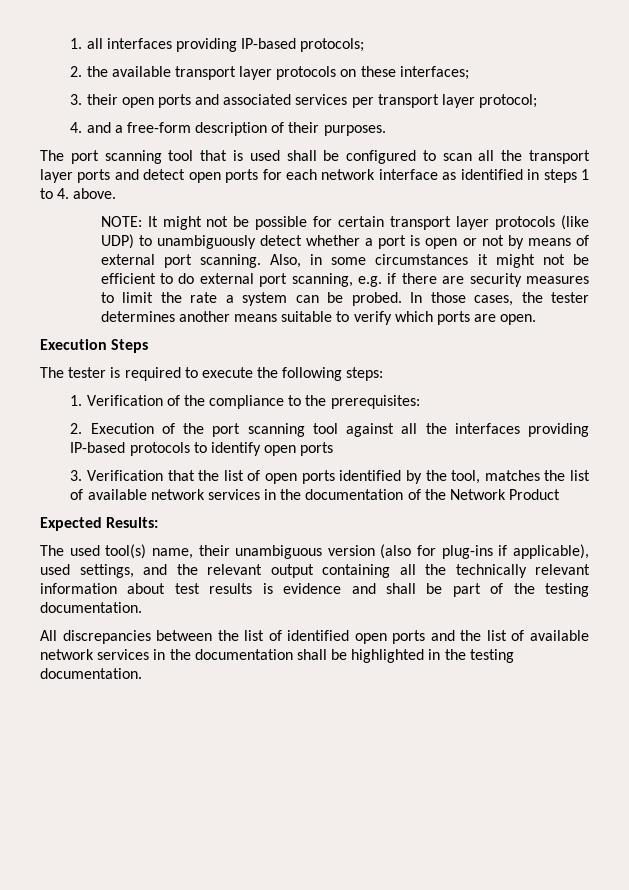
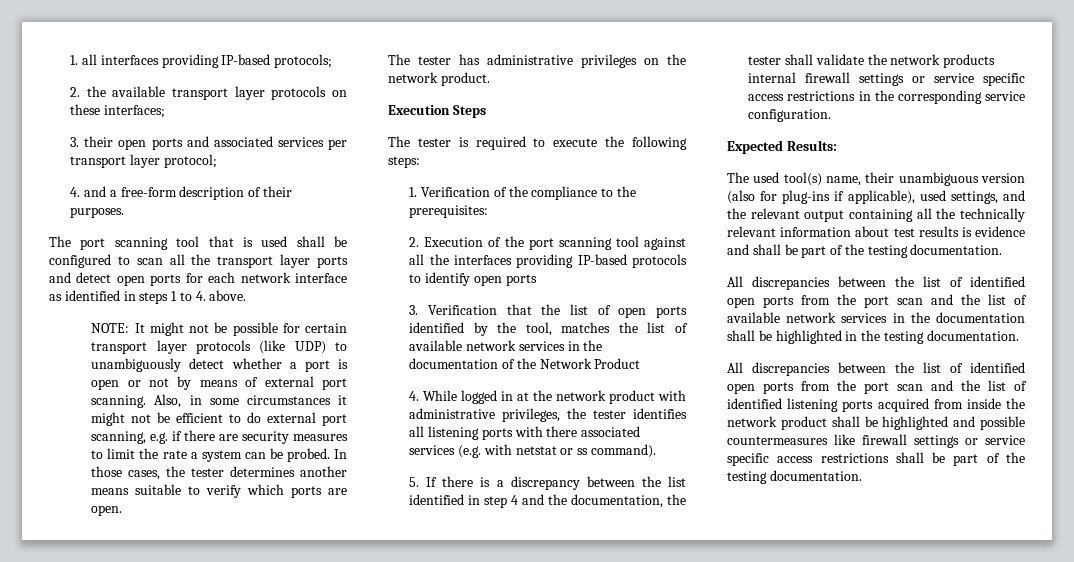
(537, 319) none -> [388,54,686,68] [388,72,490,86] // The tester has administrative privileges on the network product.
(561, 494) none -> [409,390,686,404] [409,408,687,422] [409,426,641,440] [409,444,656,458] [409,476,686,490] [409,494,686,508] [748,54,996,68] [748,72,1025,86] [748,90,1025,104] [748,109,832,122] // 4. While logged in at the network product with administrative privileges, the tester identifies all listening ports with there associated services (e.g. with netstat or ss command). // 5. If there is a discrepancy between the list identified in step 4 and the documentation, the tester shall validate the network products internal firewall settings or service specific access restrictions in the corresponding service configuration.
(426, 637) none -> [801,294,923,308] from the port scan
(142, 673) none -> [727,362,1025,376] [727,380,1027,394] [727,398,1025,412] [727,416,1025,430] [727,434,1025,448] [727,452,1025,466] [727,470,862,484] // All discrepancies between the list of identified open ports from the port scan and the list of identified listening ports acquired from inside the network product shall be highlighted and possible countermeasures like firewall settings or service specific access restrictions shall be part of the testing documentation.

